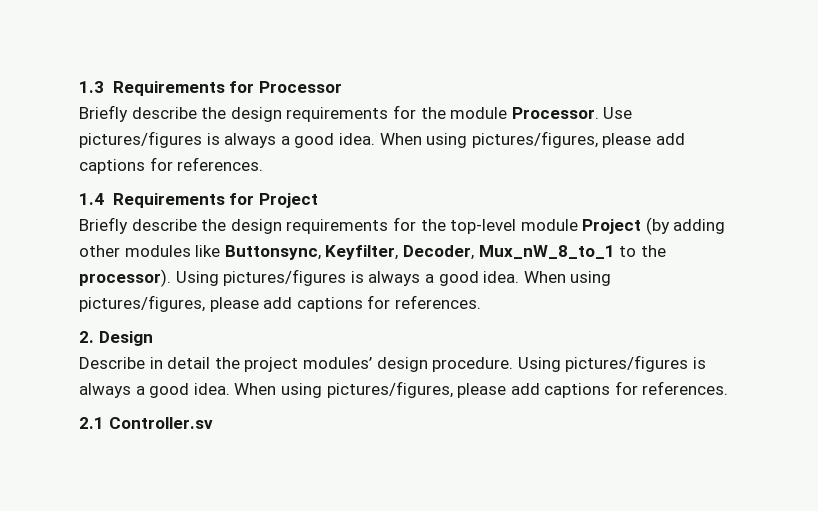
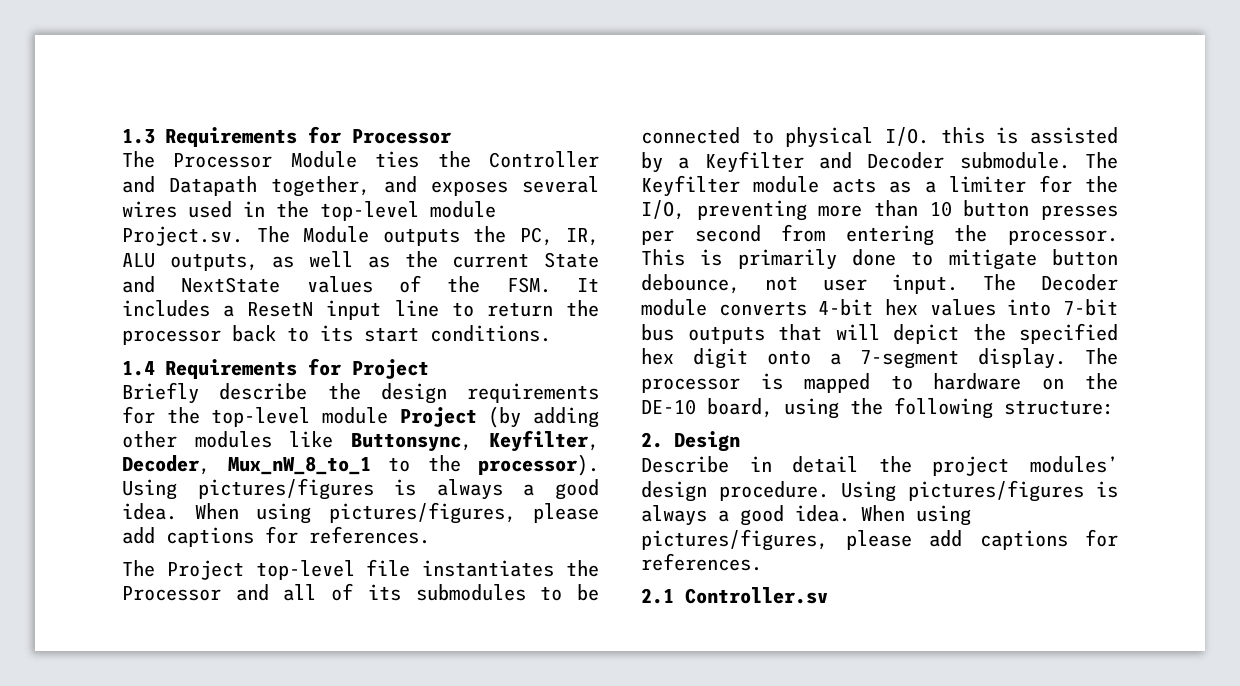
[79,105,633,122] [79,131,685,148] [79,157,264,174] Briefly describe the design requirements for the module Processor. Use pictures/figures is always a good idea. When using pictures/figures, please add captions for references. -> [122,151,599,168] [122,176,599,197] [122,201,496,221] [122,226,599,246] [122,251,599,271] [122,275,599,293] [122,300,600,320] [122,325,551,345] The Processor Module ties the Controller and Datapath together, and exposes several wires used in the top-level module Project.sv. The Module outputs the PC, IR, ALU outputs, as well as the current State and NextState values of the FSM. It includes a ResetN input line to return the processor back to its start conditions.
(481, 302) none -> [122,559,599,580] [122,583,599,601] [641,127,1118,148] [641,151,1118,173] [641,175,1118,197] [641,200,1118,221] [641,224,1118,246] [641,249,1118,270] [641,274,1118,294] [641,299,1118,316] [641,323,1118,344] [641,348,1118,369] [641,373,1118,393] [641,397,1114,419] // The Project top-level file instantiates the Processor and all of its submodules to be connected to physical I/O. this is assisted by a Keyfilter and Decoder submodule. The Keyfilter module acts as a limiter for the I/O, preventing more than 10 button presses per second from entering the processor. This is primarily done to mitigate button debounce, not user input. The Decoder module converts 4-bit hex values into 7-bit bus outputs that will depict the specified hex digit onto a 7-segment display. The processor is mapped to hardware on the DE-10 board, using the following structure:

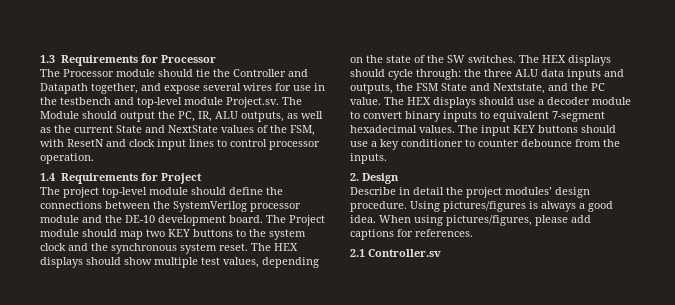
[290,151,420,168] Module ties -> [116,69,210,77] module should tie
[431,181,508,196] exposes -> [164,85,200,94] expose
[188,201,309,218] used in the -> [275,83,325,91] [40,97,134,105] for use in the testbench and
[382,228,460,246] outputs -> [82,111,155,122] should output
[506,277,599,293] [122,300,600,320] [122,325,551,345] [122,358,429,379] [122,382,599,404] [122,406,599,428] [122,430,599,452] [122,454,599,476] [122,478,599,500] [122,502,599,524] [122,526,430,547] [122,559,599,580] [122,583,599,601] [641,127,1118,148] [641,151,1118,173] [641,175,1118,197] [641,200,1118,221] [641,224,1118,246] [641,249,1118,270] [641,274,1118,294] [641,299,1118,316] [641,323,1118,344] [641,348,1118,369] [641,373,1118,393] [641,397,1114,419] FSM. It includes a ResetN input line to return the processor back to its start conditions. // 1.4 Requirements for Project // Briefly describe the design requirements for the top-level module Project (by adding other modules like Buttonsync, Keyfilter, Decoder, Mux_nW_8_to_1 to the processor). Using pictures/figures is always a good idea. When using pictures/figures, please add captions for references. // The Project top-level file instantiates the Processor and all of its submodules to be connected to physical I/O. this is assisted by a Keyfilter and Decoder submodule. The Keyfilter module acts as a limiter for the I/O, preventing more than 10 button presses per second from entering the processor. This is primarily done to mitigate button debounce, not user input. The Decoder module converts 4-bit hex values into 7-bit bus outputs that will depict the specified hex digit onto a 7-segment display. The processor is mapped to hardware on the DE-10 board, using the following structure: -> [290,125,315,136] [40,139,320,150] [40,153,94,164] [40,173,202,184] [40,187,283,198] [40,201,301,212] [40,215,325,226] [40,229,306,240] [40,243,298,254] [40,257,319,268] [350,55,611,66] [350,69,624,80] [350,83,605,94] [350,97,631,108] [350,111,605,122] [350,125,616,136] [350,139,620,150] [350,153,387,164] FSM, with ResetN and clock input lines to control processor operation. // 1.4 Requirements for Project // The project top-level module should define the connections between the SystemVerilog processor module and the DE-10 development board. The Project module should map two KEY buttons to the system clock and the synchronous system reset. The HEX displays should show multiple test values, depending on the state of the SW switches. The HEX displays should cycle through: the three ALU data inputs and outputs, the FSM State and Nextstate, and the PC value. The HEX displays should use a decoder module to convert binary inputs to equivalent 7-segment hexadecimal values. The input KEY buttons should use a key conditioner to counter debounce from the inputs.

